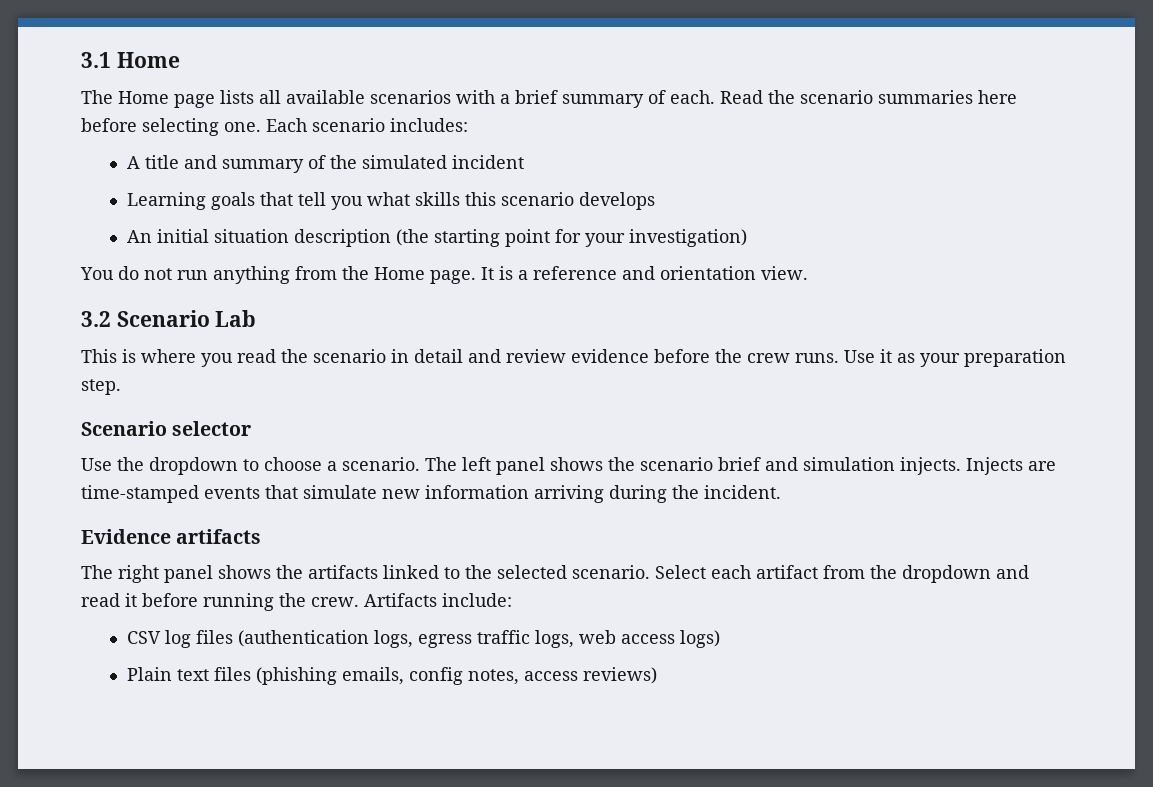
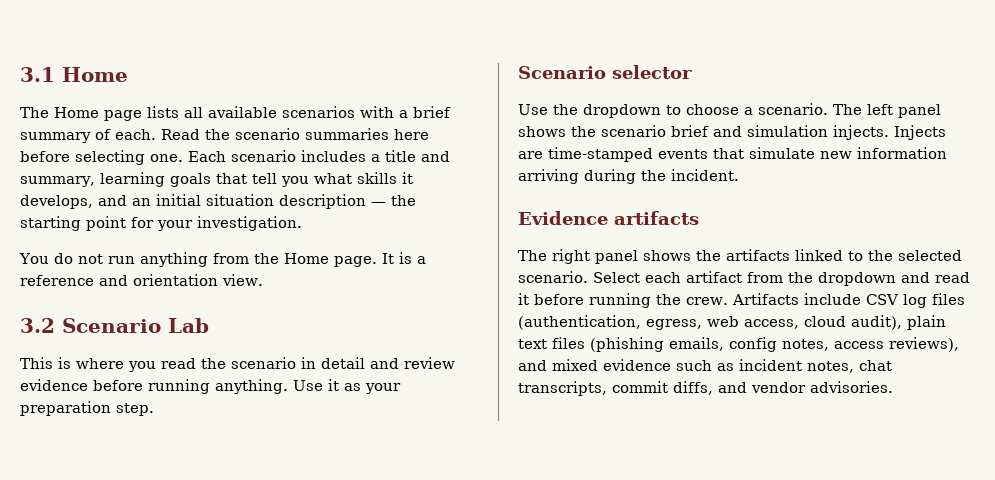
[390,118,468,132] [126,155,524,173] [126,192,206,210] includes: // A title and summary of the simulated incident // Learning -> [301,150,450,162] [20,172,165,187] includes a title and summary, learning
[464,192,655,210] [126,230,152,243] this scenario develops // An -> [401,172,413,184] [20,195,151,209] it develops, and an
[395,229,429,246] (the -> [371,195,416,206] — the
[628,229,747,247] investigation) -> [197,216,302,231] investigation.
[715,349,839,363] the crew runs. -> [148,379,288,394] running anything.
[442,593,512,607] include: // -> [803,293,861,305] include
[237,630,720,648] [126,667,172,681] (authentication logs, egress traffic logs, web access logs) // Plain -> [518,315,946,330] (authentication, egress, web access, cloud audit), plain
[582,667,657,684] reviews) -> [889,337,959,352] [518,359,892,373] [518,381,893,396] reviews), and mixed evidence such as incident notes, chat transcripts, commit diffs, and vendor advisories.

